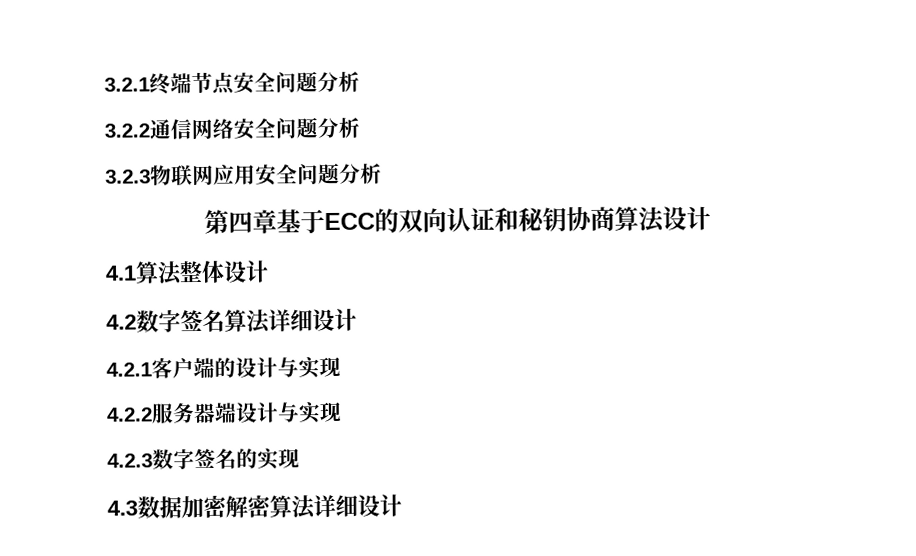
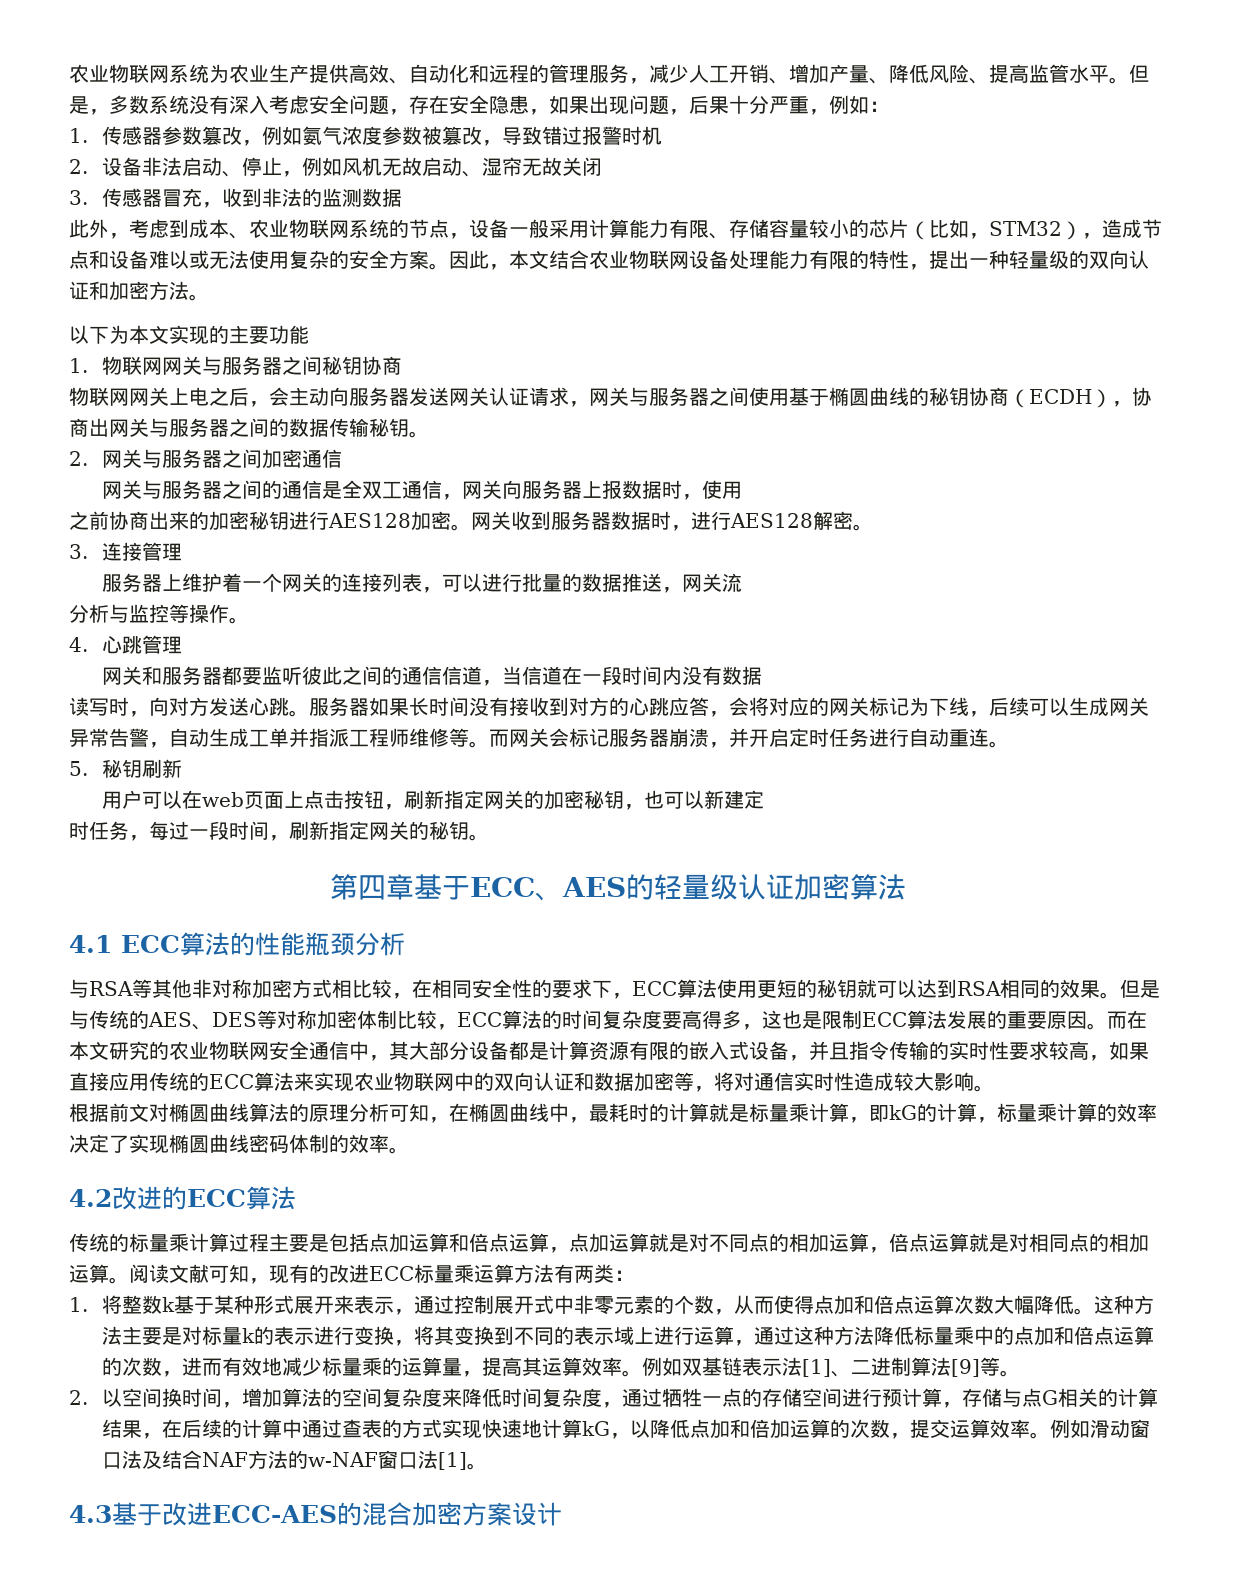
[104,71,360,95] [104,117,360,140] [105,162,382,186] [204,206,711,234] [105,260,269,286] [106,308,357,334] [106,356,341,379] [106,401,342,424] [107,448,300,470] [107,494,358,520] 3.2.1终端节点安全问题分析 // 3.2.2通信网络安全问题分析 // 3.2.3物联网应用安全问题分析 // 第四章基于ECC的双向认证和秘钥协商算法设计 // 4.1算法整体设计 // 4.2数字签名算法详细设计 // 4.2.1客户端的设计与实现 // 4.2.2服务器端设计与实现 // 4.2.3数字签名的实现 // 4.3数据加密解密算法详细 -> [69,64,1149,84] [69,95,889,115] [69,126,663,146] [69,157,603,177] [69,188,403,208] [69,219,1162,240] [69,250,1149,270] [69,281,209,301] [69,325,309,345] [69,356,403,375] [69,387,1152,408] [69,418,429,438] [69,449,343,469] [102,480,743,500] [69,511,873,531] [69,542,183,561] [102,573,743,593] [69,604,249,624] [69,635,183,654] [102,666,763,686] [69,697,1149,717] [69,728,1009,748] [69,759,183,778] [102,790,765,810] [69,821,489,841] [329,874,906,901] [69,932,405,956] [69,979,1160,999] [69,1010,1147,1030] [69,1041,1149,1061] [69,1072,994,1092] [69,1103,1157,1123] [69,1134,409,1154] [69,1186,296,1210] [69,1233,1149,1253] [69,1264,634,1284] [69,1295,1155,1315] [102,1326,1155,1346] [102,1357,1021,1377] [69,1388,1159,1408] [102,1419,1151,1439] [102,1450,488,1470] [69,1502,512,1526] 农业物联网系统为农业生产提供高效、自动化和远程的管理服务，减少人工开销、增加产量、降低风险、提高监管水平。但是，多数系统没有深入考虑安全问题，存在安全隐患，如果出现问题，后果十分严重，例如： // 1.传感器参数篡改，例如氨气浓度参数被篡改，导致错过报警时机 // 2.设备非法启动、停止，例如风机无故启动、湿帘无故关闭 // 3.传感器冒充，收到非法的监测数据 // 此外，考虑到成本、农业物联网系统的节点，设备一般采用计算能力有限、存储容量较小的芯片（比如，STM32），造成节点和设备难以或无法使用复杂的安全方案。因此，本文结合农业物联网设备处理能力有限的特性，提出一种轻量级的双向认证和加密方法。 // 以下为本文实现的主要功能 // 1.物联网网关与服务器之间秘钥协商 // 物联网网关上电之后，会主动向服务器发送网关认证请求，网关与服务器之间使用基于椭圆曲线的秘钥协商（ECDH），协商出网关与服务器之间的数据传输秘钥。 // 2.网关与服务器之间加密通信 // 网关与服务器之间的通信是全双工通信，网关向服务器上报数据时，使用 // 之前协商出来的加密秘钥进行AES128加密。网关收到服务器数据时，进行AES128解密。 // 3.连接管理 // 服务器上维护着一个网关的连接列表，可以进行批量的数据推送，网关流 // 分析与监控等操作。 // 4.心跳管理 // 网关和服务器都要监听彼此之间的通信信道，当信道在一段时间内没有数据 // 读写时，向对方发送心跳。服务器如果长时间没有接收到对方的心跳应答，会将对应的网关标记为下线，后续可以生成网关异常告警，自动生成工单并指派工程师维修等。而网关会标记服务器崩溃，并开启定时任务进行自动重连。 // 5.秘钥刷新 // 用户可以在web页面上点击按钮，刷新指定网关的加密秘钥，也可以新建定 // 时任务，每过一段时间，刷新指定网关的秘钥。 // 第四章基于ECC、AES的轻量级认证加密算法 // 4.1 ECC算法的性能瓶颈分析 // 与RSA等其他非对称加密方式相比较，在相同安全性的要求下，ECC算法使用更短的秘钥就可以达到RSA相同的效果。但是与传统的AES、DES等对称加密体制比较，ECC算法的时间复杂度要高得多，这也是限制ECC算法发展的重要原因。而在本文研究的农业物联网安全通信中，其大部分设备都是计算资源有限的嵌入式设备，并且指令传输的实时性要求较高，如果直接应用传统的ECC算法来实现农业物联网中的双向认证和数据加密等，将对通信实时性造成较大影响。 // 根据前文对椭圆曲线算法的原理分析可知，在椭圆曲线中，最耗时的计算就是标量乘计算，即kG的计算，标量乘计算的效率决定了实现椭圆曲线密码体制的效率。 // 4.2改进的ECC算法 // 传统的标量乘计算过程主要是包括点加运算和倍点运算，点加运算就是对不同点的相加运算，倍点运算就是对相同点的相加运算。阅读文献可知，现有的改进ECC标量乘运算方法有两类： // 1.将整数k基于某种形式展开来表示，通过控制展开式中非零元素的个数，从而使得点加和倍点运算次数大幅降低。这种方法主要是对标量k的表示进行变换，将其变换到不同的表示域上进行运算，通过这种方法降低标量乘中的点加和倍点运算的次数，进而有效地减少标量乘的运算量，提高其运算效率。例如双基链表示法[1]、二进制算法[9]等。 // 2.以空间换时间，增加算法的空间复杂度来降低时间复杂度，通过牺牲一点的存储空间进行预计算，存储与点G相关的计算结果，在后续的计算中通过查表的方式实现快速地计算kG，以降低点加和倍加运算的次数，提交运算效率。例如滑动窗口法及结合NAF方法的w-NAF窗口法[1]。 // 4.3基于改进ECC-AES的混合加密方案

